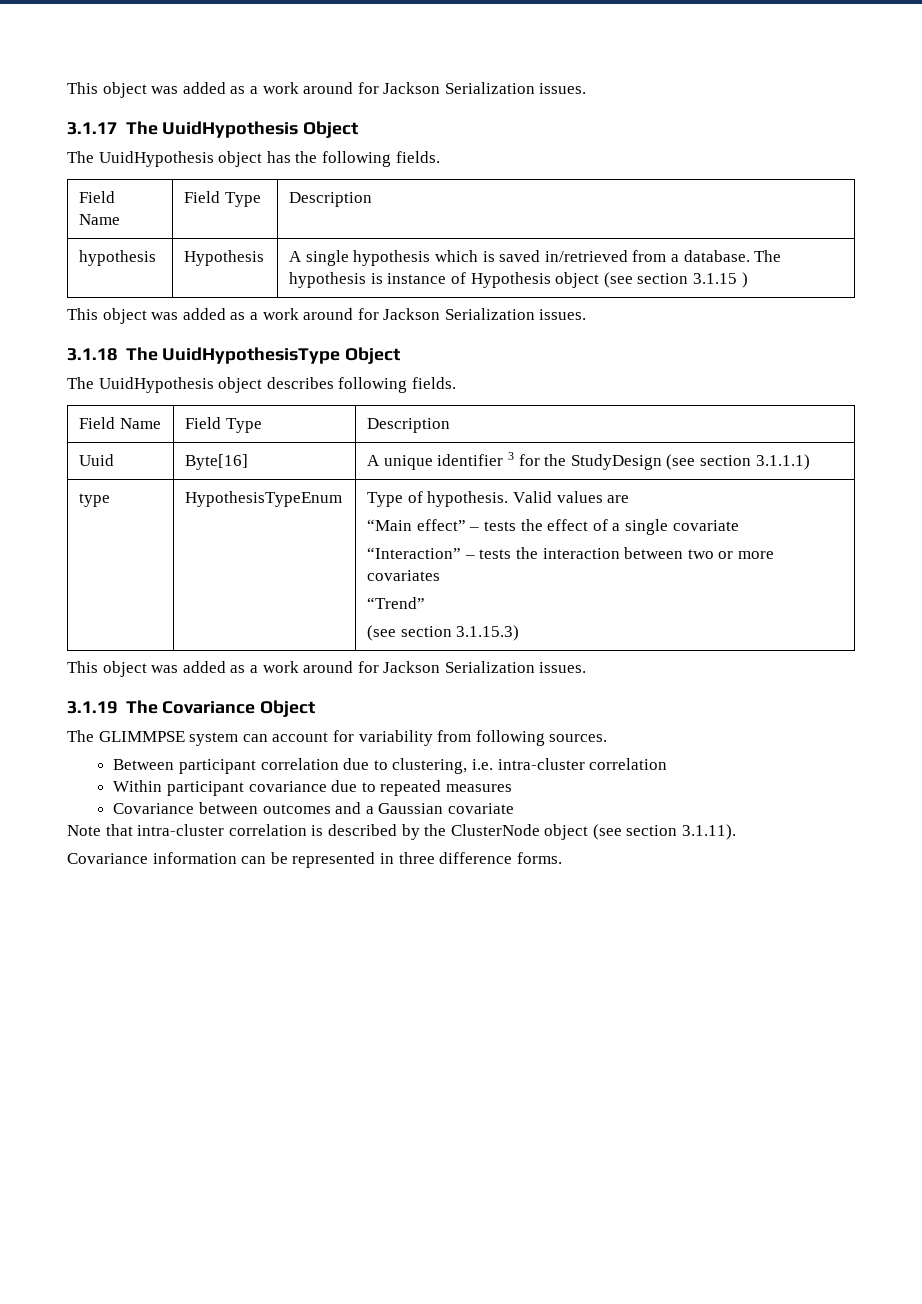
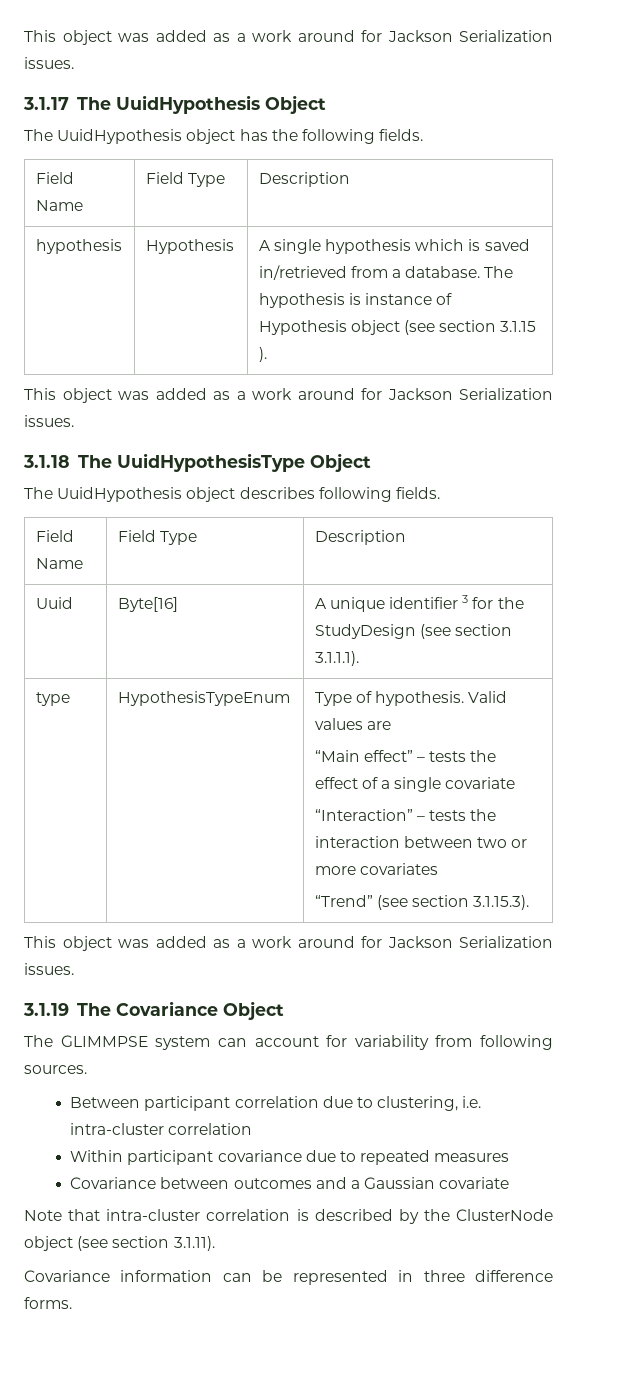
[741,272,748,288] ) -> [258,347,267,362] ).
[755,454,810,470] 3.1.1.1) -> [314,651,359,666] 3.1.1.1).
[367,625,520,641] // (see section 3.1.15.3) -> [376,895,530,910] (see section 3.1.15.3).

